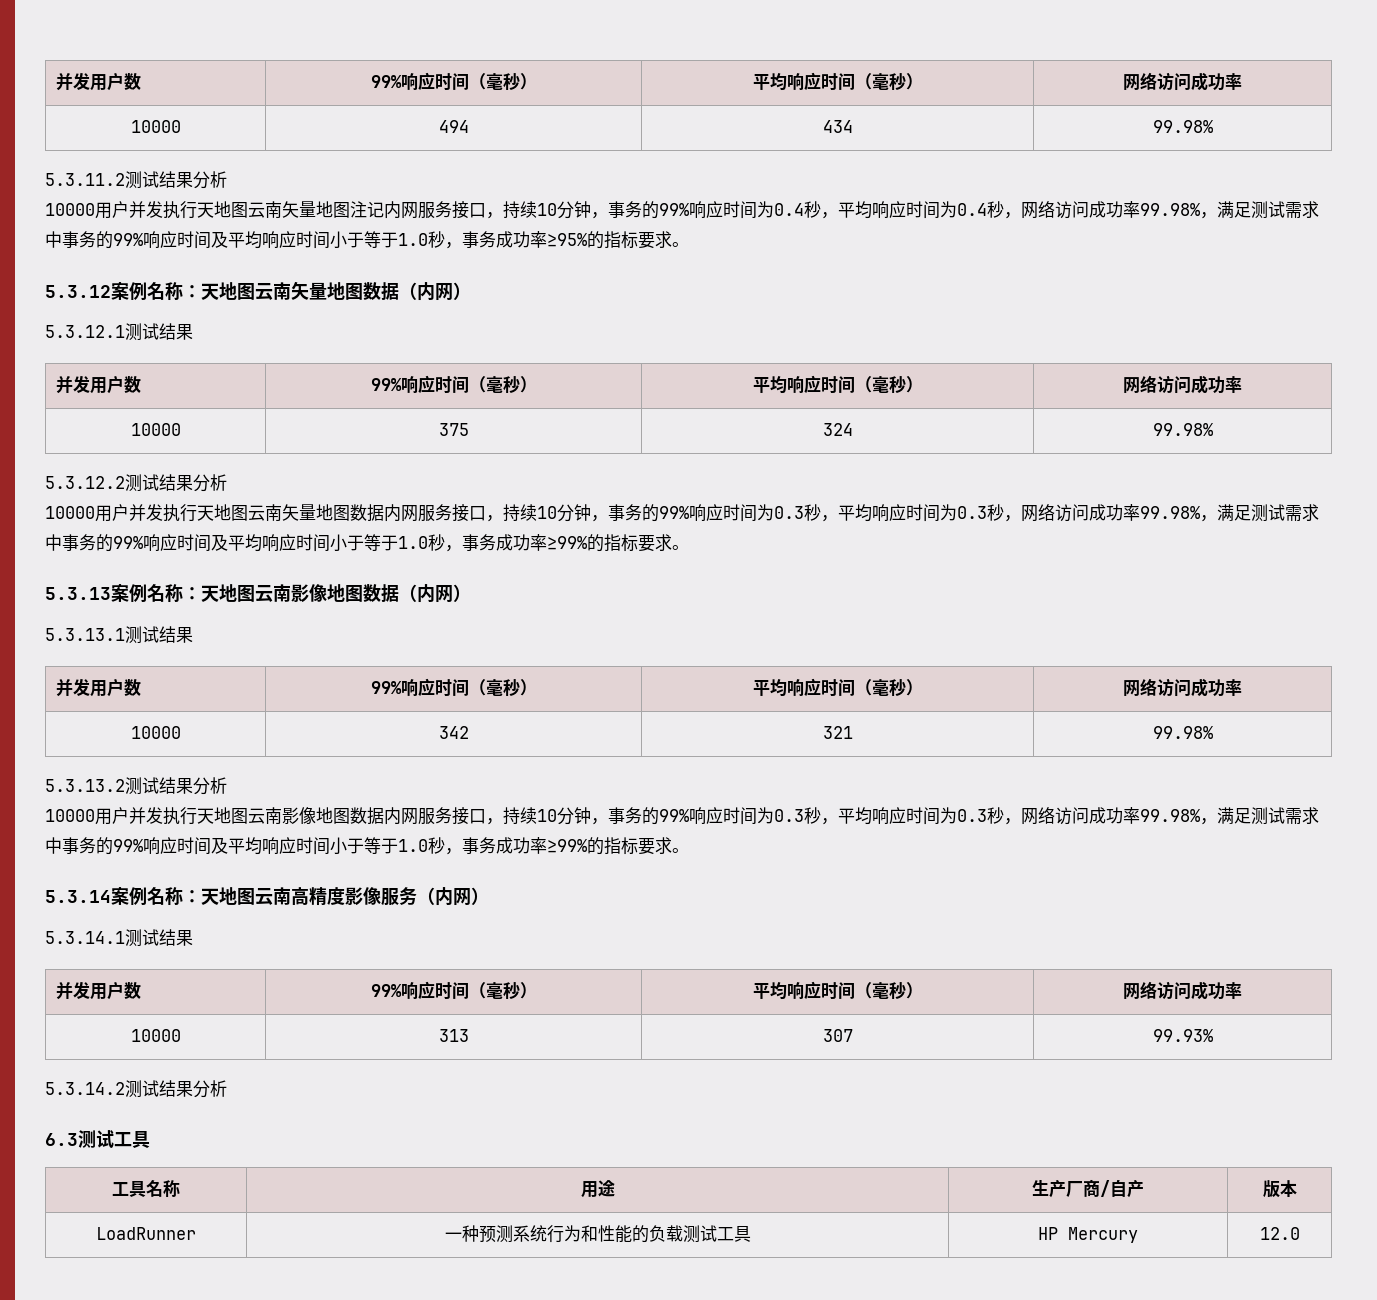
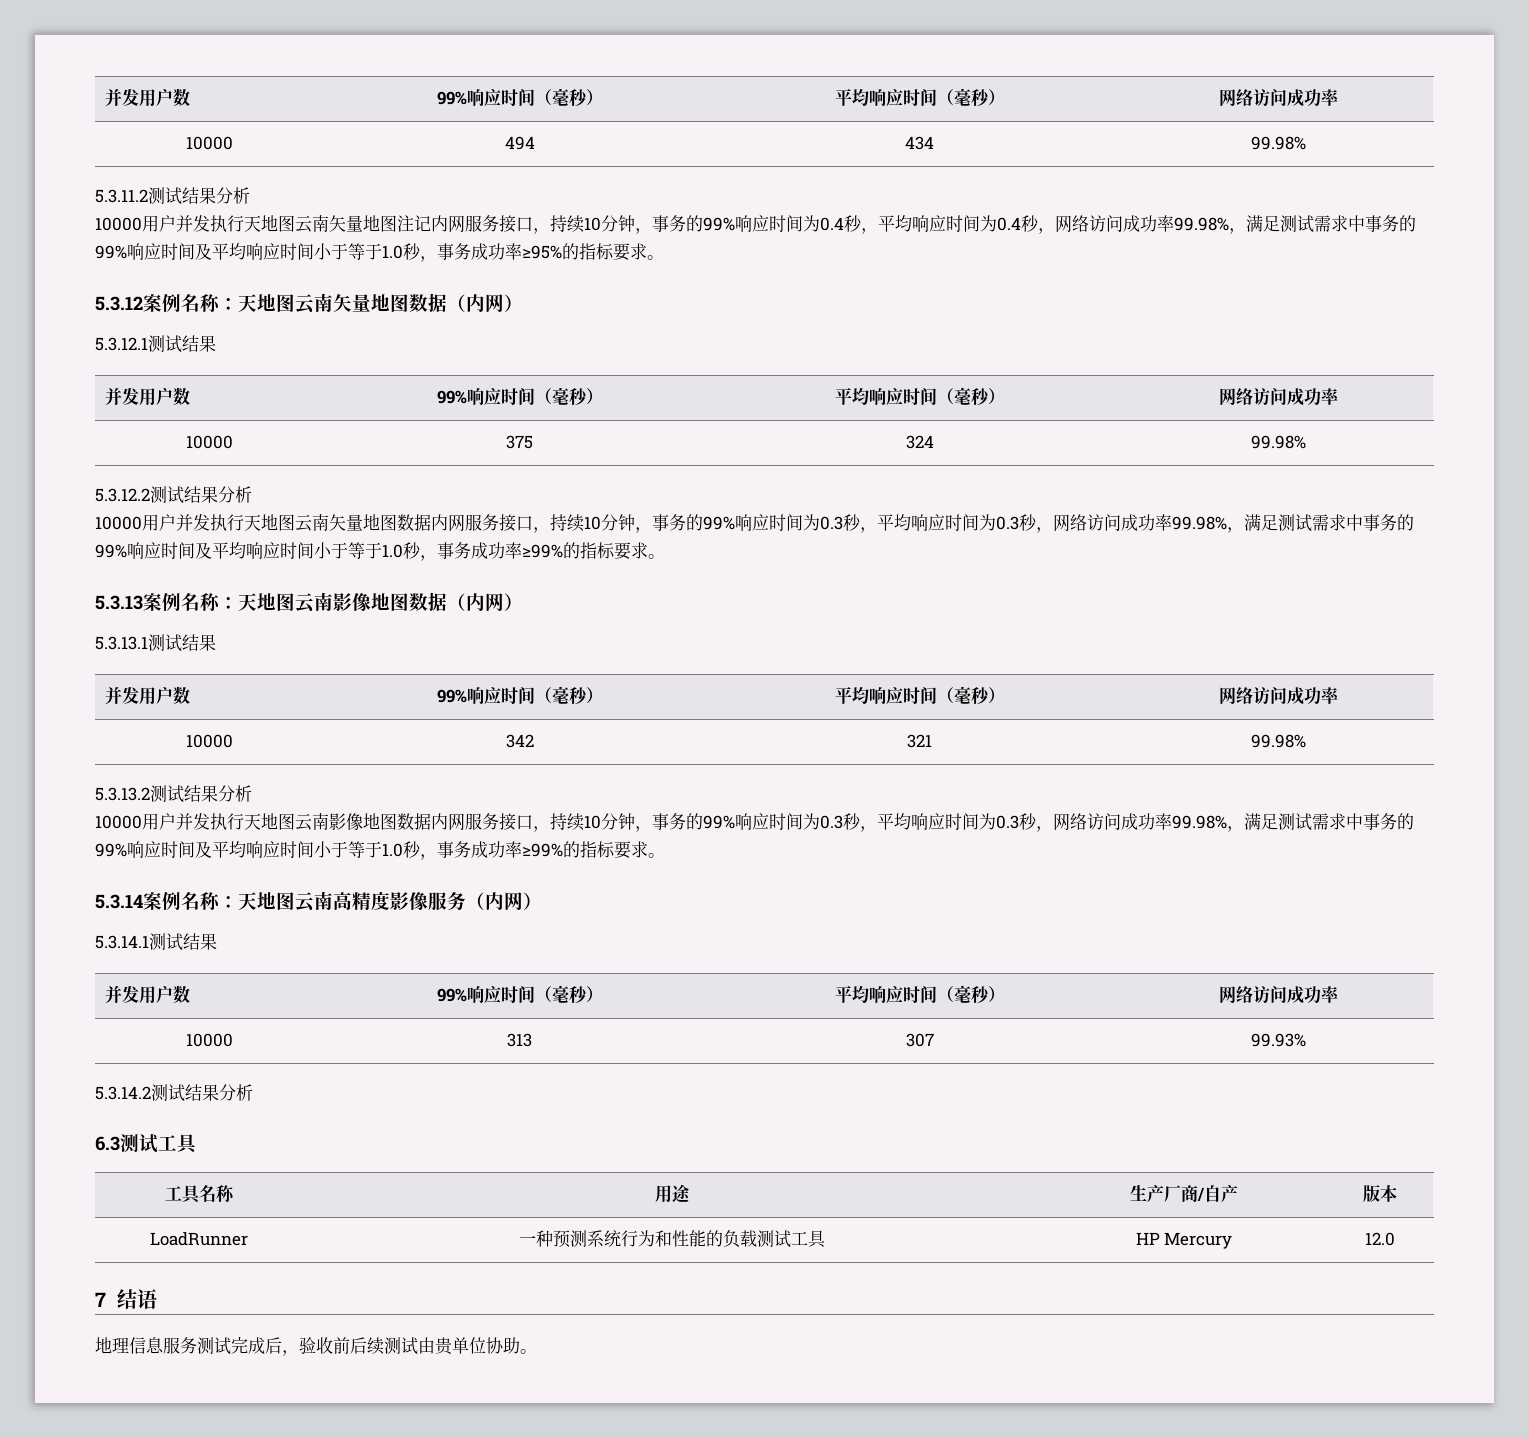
(1300, 1233) none -> [95,1289,157,1309] [95,1337,537,1356] // 7结语 // 地理信息服务测试完成后，验收前后续测试由贵单位协助。

